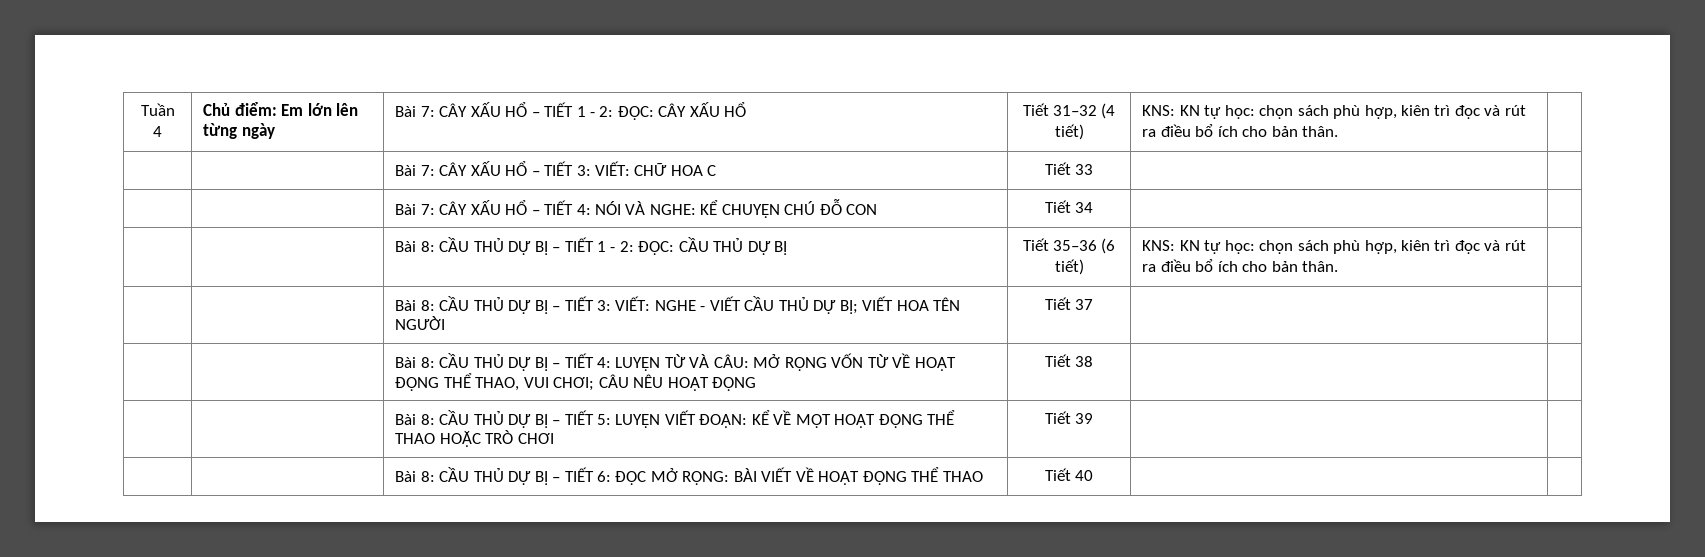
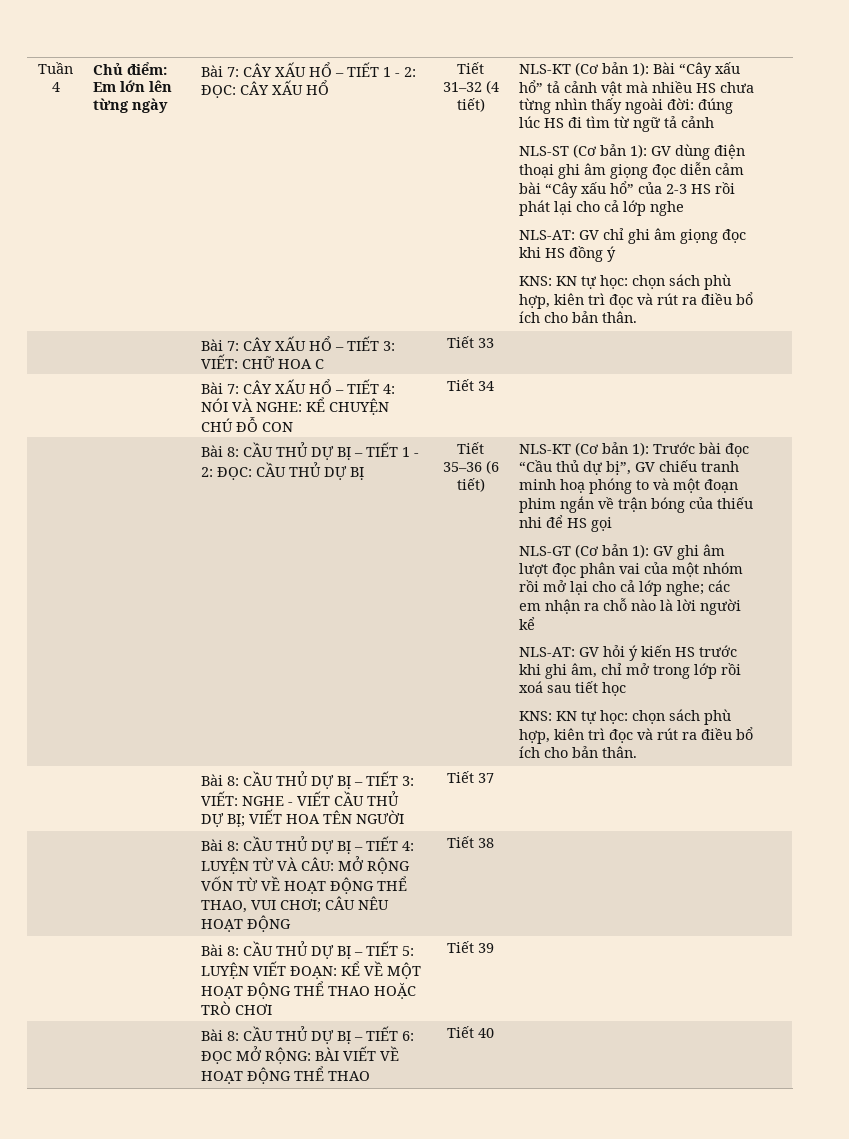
(1084, 132) none -> [518,62,740,78] [518,80,754,96] [518,98,733,114] [518,116,714,132] [518,144,745,160] [518,162,744,179] [518,181,735,198] [518,200,684,216] [518,228,746,244] [518,246,616,262] NLS-KT (Cơ bản 1): Bài “Cây xấu hổ” tả cảnh vật mà nhiều HS chưa từng nhìn thấy ngoài đời: đúng lúc HS đi tìm từ ngữ tả cảnh // NLS-ST (Cơ bản 1): GV dùng điện thoại ghi âm giọng đọc diễn cảm bài “Cây xấu hổ” của 2-3 HS rồi phát lại cho cả lớp nghe // NLS-AT: GV chỉ ghi âm giọng đọc khi HS đồng ý //
(1084, 267) none -> [518,442,749,457] [518,460,739,475] [518,478,738,494] [518,496,753,513] [518,515,612,532] [518,544,725,560] [518,562,743,578] [518,580,730,596] [518,598,741,615] [518,617,535,630] [518,645,737,661] [518,663,741,679] [518,681,626,696] NLS-KT (Cơ bản 1): Trước bài đọc “Cầu thủ dự bị”, GV chiếu tranh minh hoạ phóng to và một đoạn phim ngắn về trận bóng của thiếu nhi để HS gọi // NLS-GT (Cơ bản 1): GV ghi âm lượt đọc phân vai của một nhóm rồi mở lại cho cả lớp nghe; các em nhận ra chỗ nào là lời người kể // NLS-AT: GV hỏi ý kiến HS trước khi ghi âm, chỉ mở trong lớp rồi xoá sau tiết học //

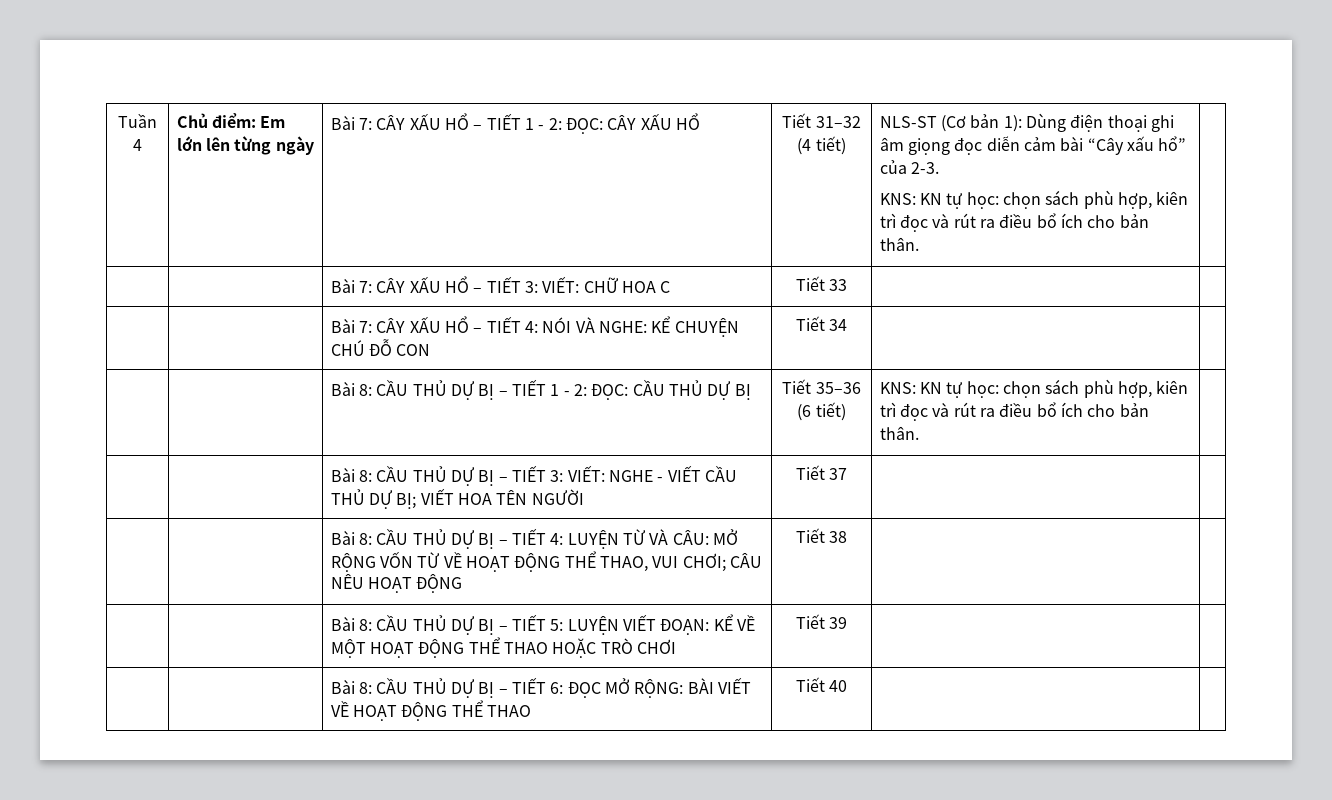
[518,62,740,78] [518,80,754,96] [518,98,733,114] [518,116,714,132] NLS-KT (Cơ bản 1): Bài “Cây xấu hổ” tả cảnh vật mà nhiều HS chưa từng nhìn thấy ngoài đời: đúng lúc HS đi tìm từ ngữ tả cảnh // -> (846, 145) none
[650,144,710,160] GV dùng -> [1025,113,1066,132] Dùng
[665,182,735,194] [518,200,684,216] [518,228,746,244] [518,246,616,262] 2-3 HS rồi phát lại cho cả lớp nghe // NLS-AT: GV chỉ ghi âm giọng đọc khi HS đồng ý -> [911,162,940,174] 2-3.
[518,442,749,457] [518,460,739,475] [518,478,738,494] [518,496,753,513] [518,515,612,532] [518,544,725,560] [518,562,743,578] [518,580,730,596] [518,598,741,615] [518,617,535,630] [518,645,737,661] [518,663,741,679] [518,681,626,696] NLS-KT (Cơ bản 1): Trước bài đọc “Cầu thủ dự bị”, GV chiếu tranh minh hoạ phóng to và một đoạn phim ngắn về trận bóng của thiếu nhi để HS gọi // NLS-GT (Cơ bản 1): GV ghi âm lượt đọc phân vai của một nhóm rồi mở lại cho cả lớp nghe; các em nhận ra chỗ nào là lời người kể // NLS-AT: GV hỏi ý kiến HS trước khi ghi âm, chỉ mở trong lớp rồi xoá sau tiết học // -> (846, 411) none

